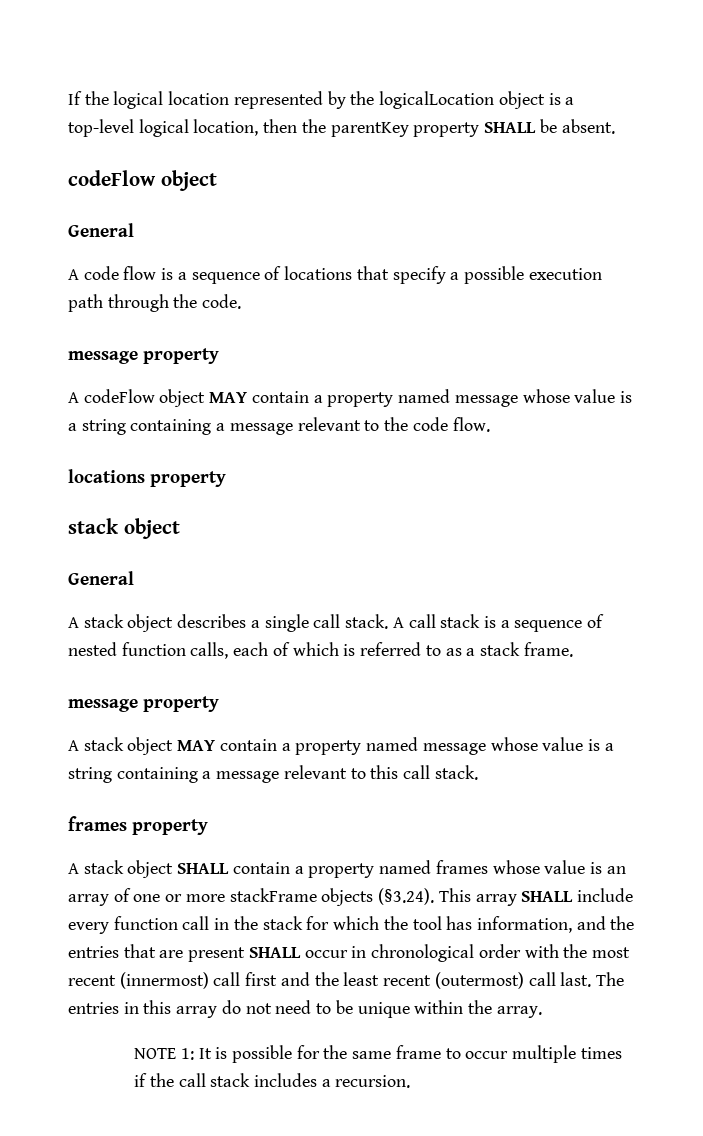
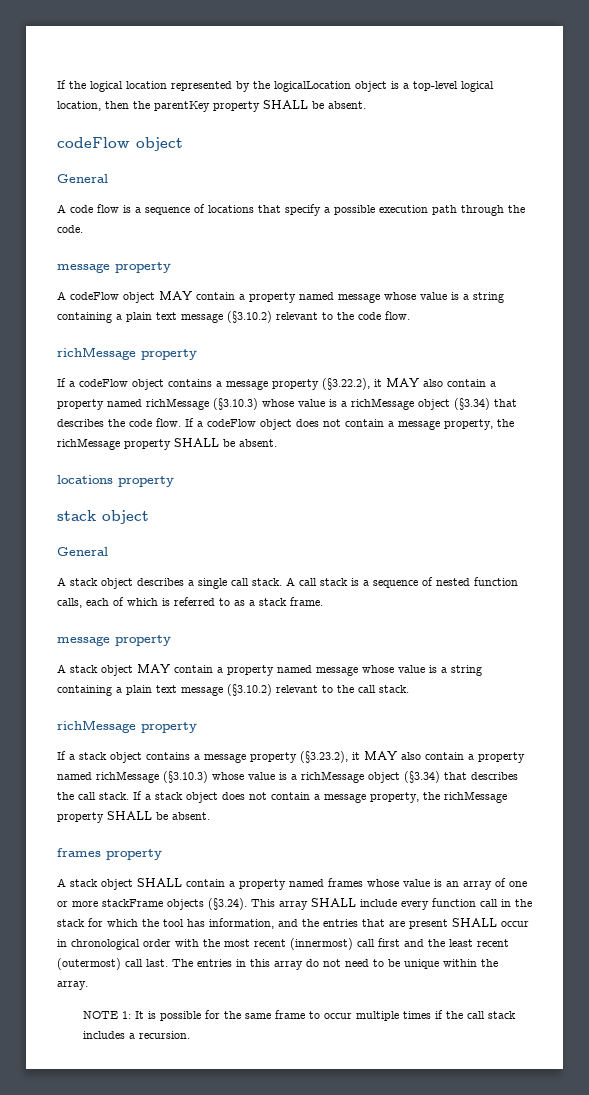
[229,423,293,435] message -> [126,311,272,323] plain text message (§3.10.2)
(490, 424) none -> [57,347,197,360] [57,378,496,390] [57,398,517,410] [57,418,514,430] [57,438,277,450] // richMessage property // If a codeFlow object contains a message property (§3.22.2), it MAY also contain a property named richMessage (§3.10.3) whose value is a richMessage object (§3.34) that describes the code flow. If a codeFlow object does not contain a message property, the richMessage property SHALL be absent.
[216,765,478,783] message relevant to this call stack. -> [126,684,409,696] [57,720,197,733] [57,751,525,763] [57,771,518,783] [57,791,507,803] [57,811,210,823] plain text message (§3.10.2) relevant to the call stack. // richMessage property // If a stack object contains a message property (§3.23.2), it MAY also contain a property named richMessage (§3.10.3) whose value is a richMessage object (§3.34) that describes the call stack. If a stack object does not contain a message property, the richMessage property SHALL be absent.

